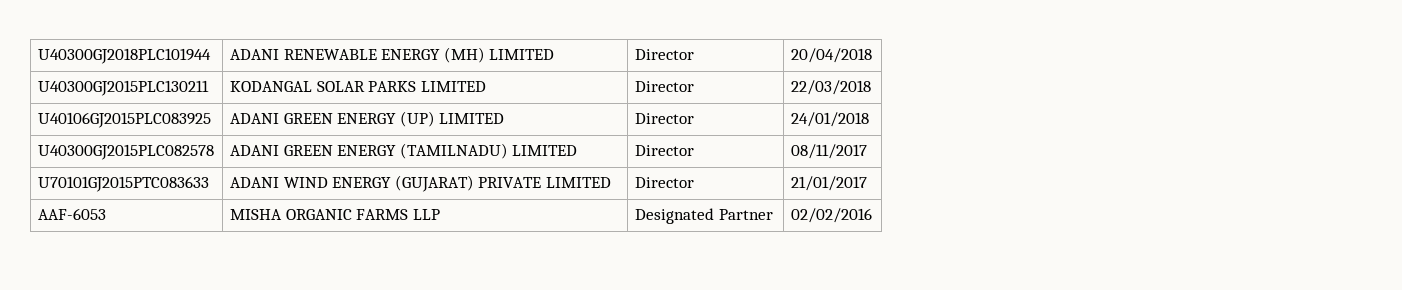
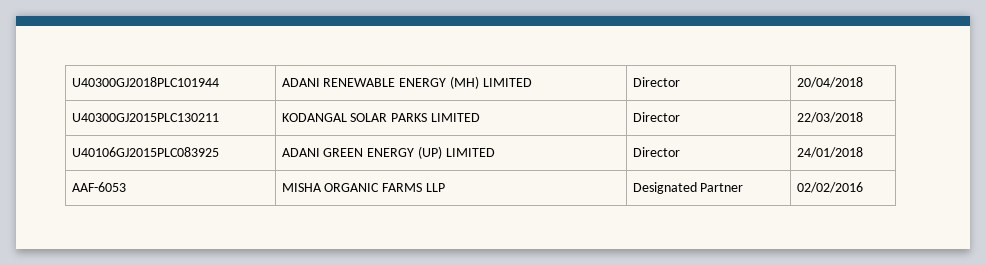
[37,144,214,160] [229,143,578,159] [634,145,694,156] [790,144,867,159] [37,176,209,192] [229,175,611,192] [634,177,694,188] [790,176,867,191] // U40300GJ2015PLC082578 | ADANI GREEN ENERGY (TAMILNADU) LIMITED | Director | 08/11/2017 // U70101GJ2015PTC083633 | ADANI WIND ENERGY (GUJARAT) PRIVATE LIMITED | Director | 21/01/2017 -> (863, 152) none

